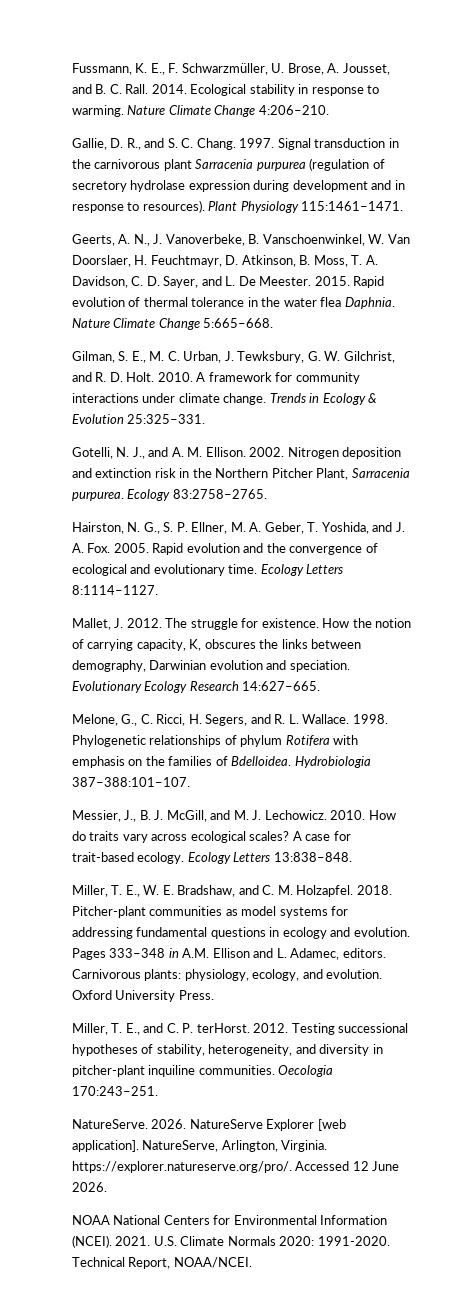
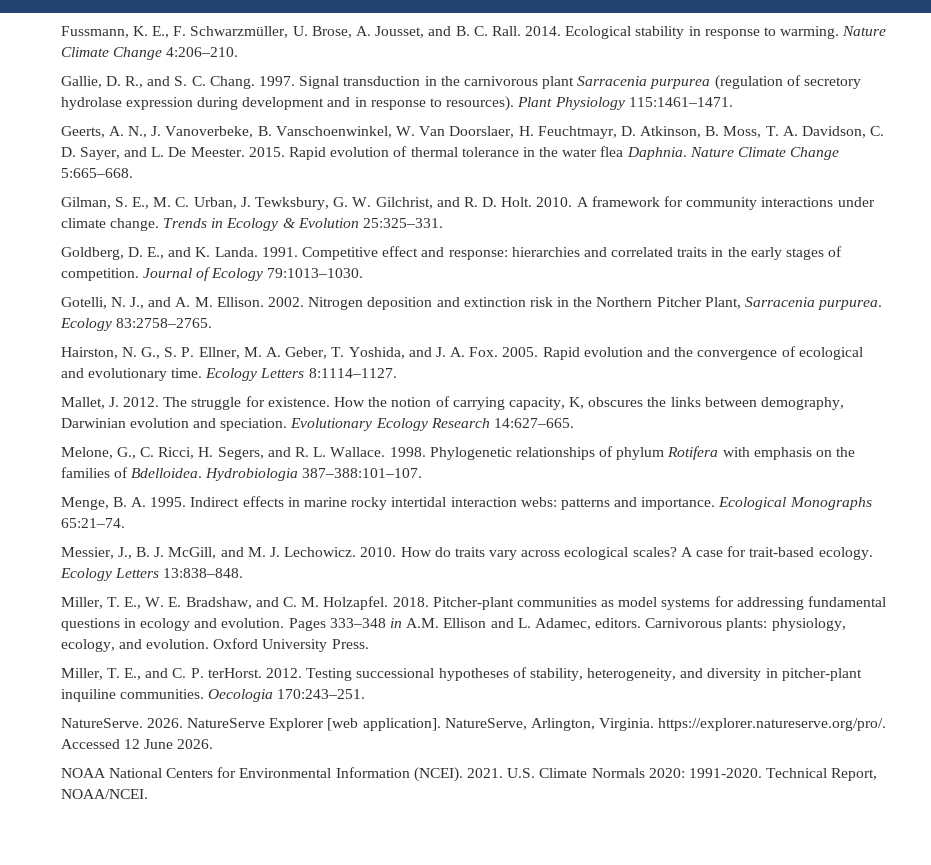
(206, 419) none -> [60,246,843,260] [60,267,364,281] // Goldberg, D. E., and K. Landa. 1991. Competitive effect and response: hierarchies and correlated traits in the early stages of competition. Journal of Ecology 79:1013–1030.
(190, 782) none -> [60,496,872,510] [60,518,125,528] // Menge, B. A. 1995. Indirect effects in marine rocky intertidal interaction webs: patterns and importance. Ecological Monographs 65:21–74.

